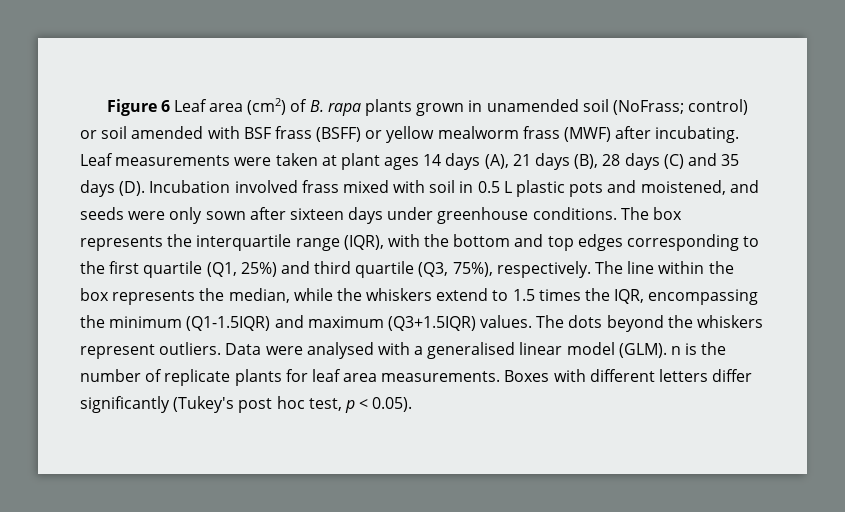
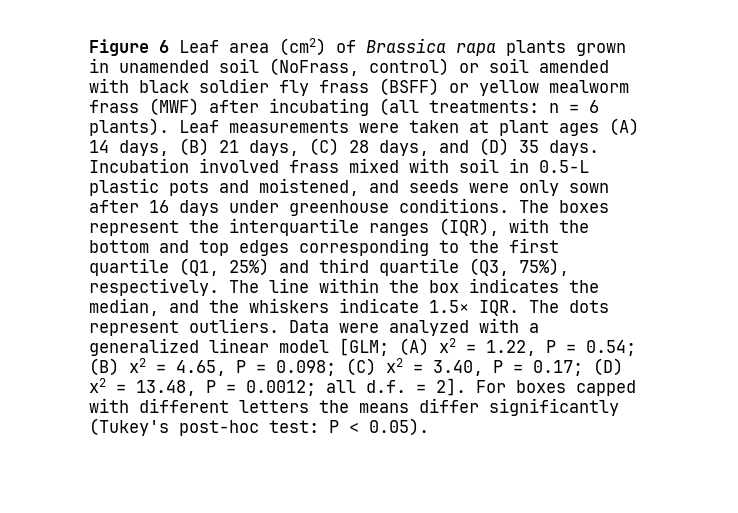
[309,100,324,112] B. -> [366,38,446,53] Brassica
[612,100,684,115] (NoFrass; -> [269,58,359,76] (NoFrass,
[243,127,271,139] BSF -> [139,78,309,96] black soldier fly
[655,126,740,143] incubating. -> [269,98,599,116] [89,118,169,136] incubating (all treatments: n = 6 plants).
[423,153,740,170] [80,180,146,197] 14 days (A), 21 days (B), 28 days (C) and 35 days (D). -> [609,118,639,136] [89,138,599,156] (A) 14 days, (B) 21 days, (C) 28 days, and (D) 35 days.
[477,181,512,193] 0.5 L -> [539,160,589,173] 0.5-L
[289,208,344,220] sixteen -> [149,200,169,213] 16
[653,207,683,220] [80,236,163,251] box represents -> [559,200,609,213] [89,220,179,236] boxes represent
[295,238,340,251] range -> [369,223,429,236] ranges
[112,290,196,305] represents -> [469,278,559,293] indicates
[293,288,759,305] [80,315,764,332] while the whiskers extend to 1.5 times the IQR, encompassing the minimum (Q1-1.5IQR) and maximum (Q3+1.5IQR) values. The dots beyond the whiskers -> [169,298,609,316] and the whiskers indicate 1.5× IQR. The dots
[306,342,374,359] analysed -> [389,320,469,336] analyzed
[427,342,516,359] generalised -> [89,338,199,356] generalized
[618,342,727,358] [80,369,550,386] (GLM). n is the number of replicate plants for leaf area measurements. Boxes -> [339,338,636,356] [89,358,623,376] [89,378,636,396] [GLM; (A) χ2 = 1.22, P = 0.54; (B) χ2 = 4.65, P = 0.098; (C) χ2 = 3.40, P = 0.17; (D) χ2 = 13.48, P = 0.0012; all d.f. = 2]. For boxes capped
(709, 375) none -> [319,400,409,413] the means
[238,396,355,413] post hoc test, p -> [179,420,339,436] post-hoc test: P

